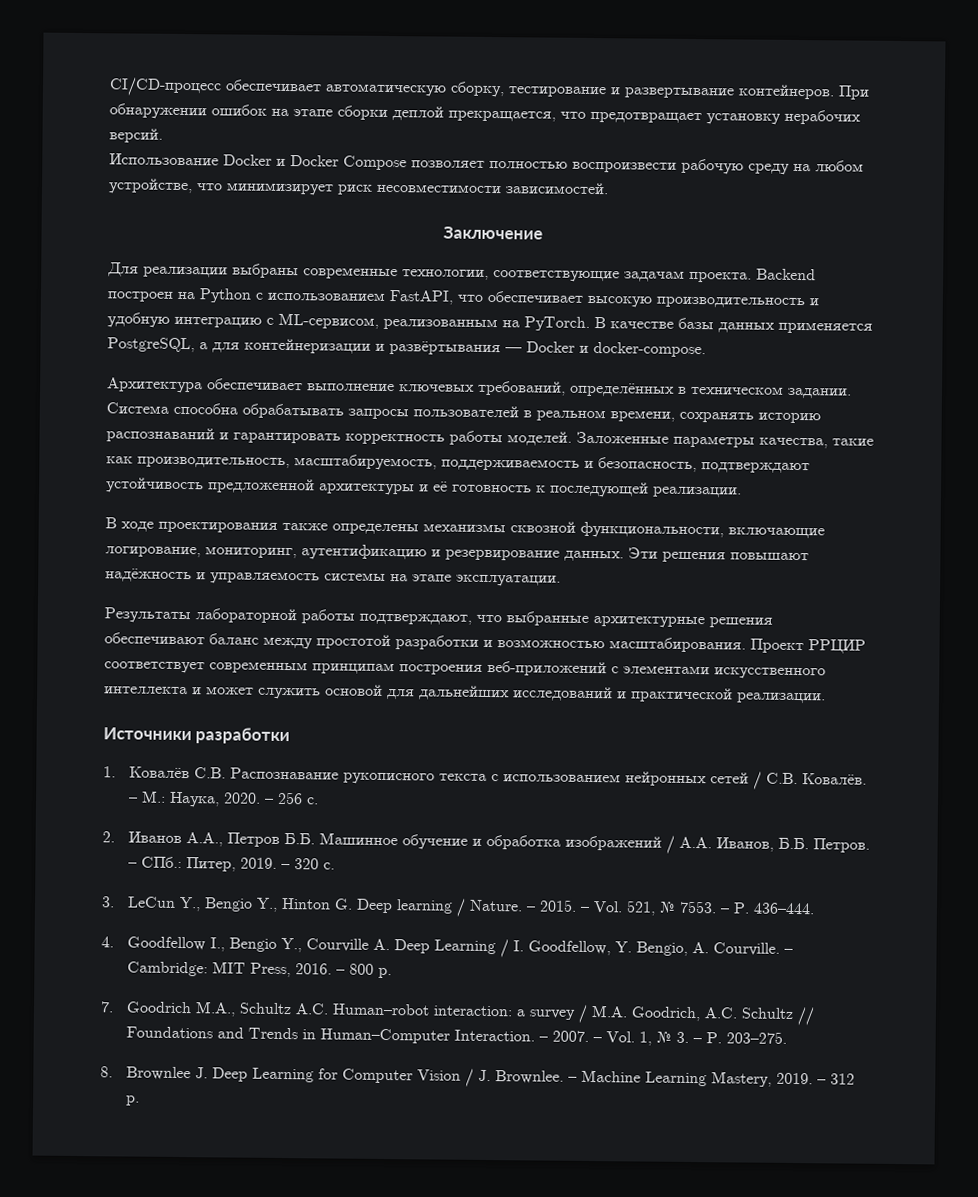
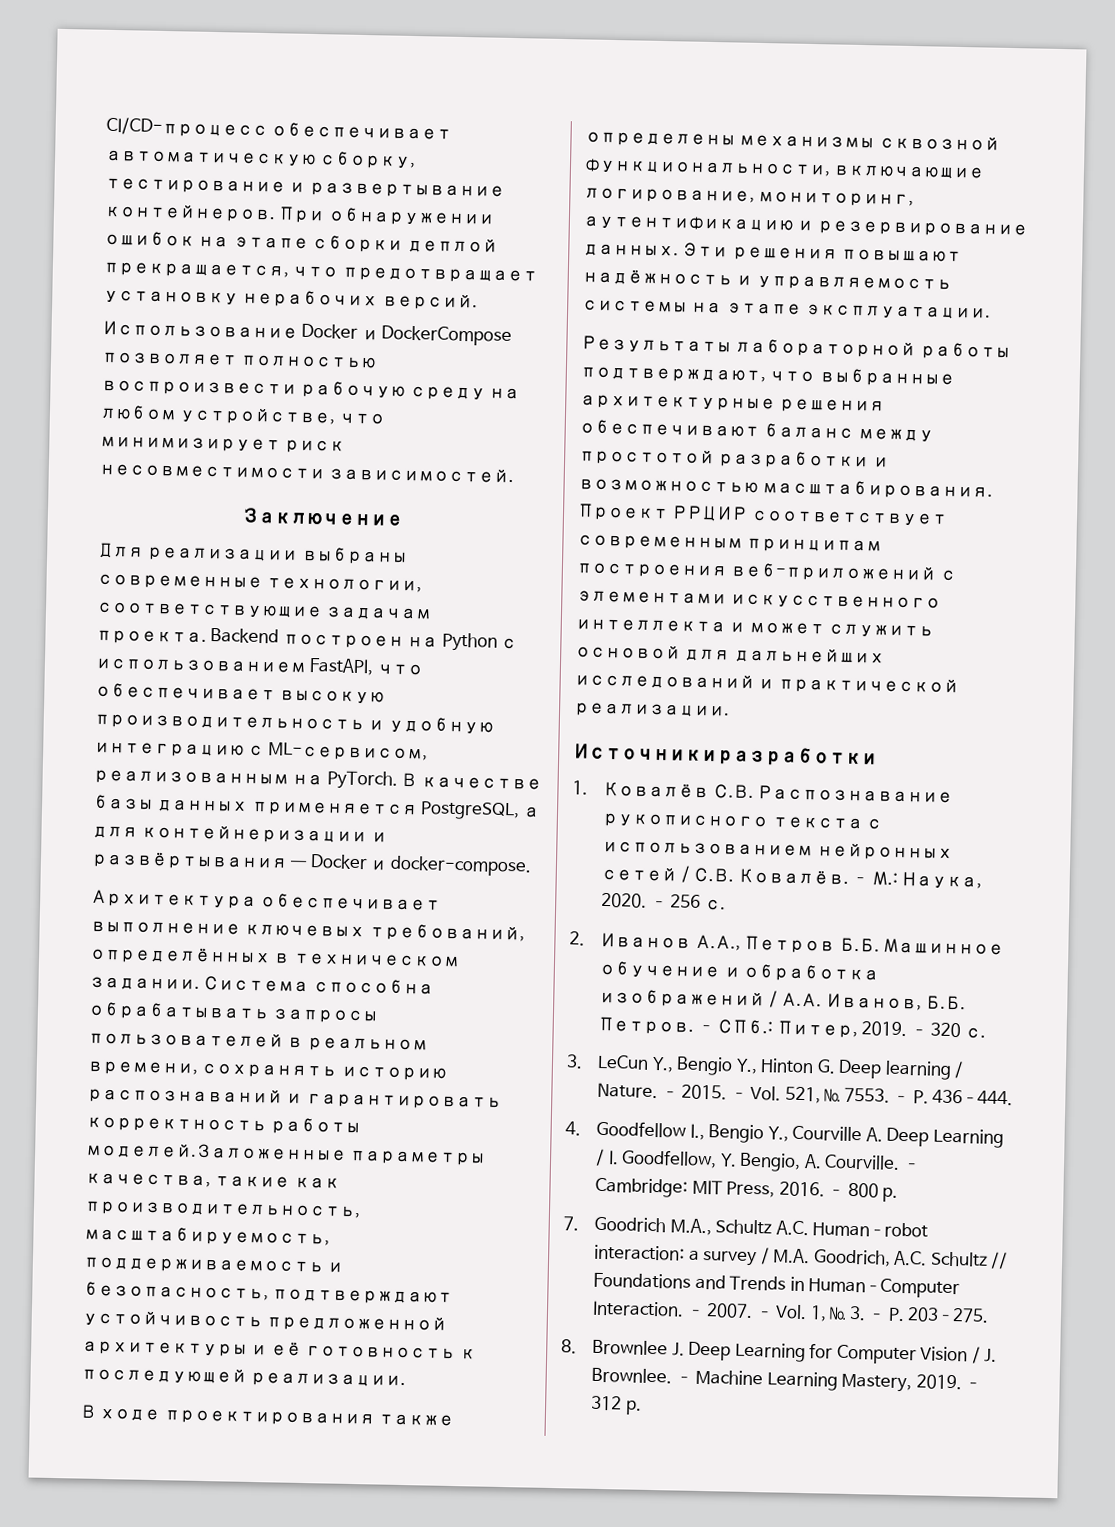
[290,155,407,171] Docker Compose -> [381,325,513,347] DockerCompose
[507,431,669,446] моделей. Заложенные -> [86,1141,347,1162] моделей.Заложенные
[103,727,291,745] Источники разработки -> [573,743,878,768] Источникиразработки

